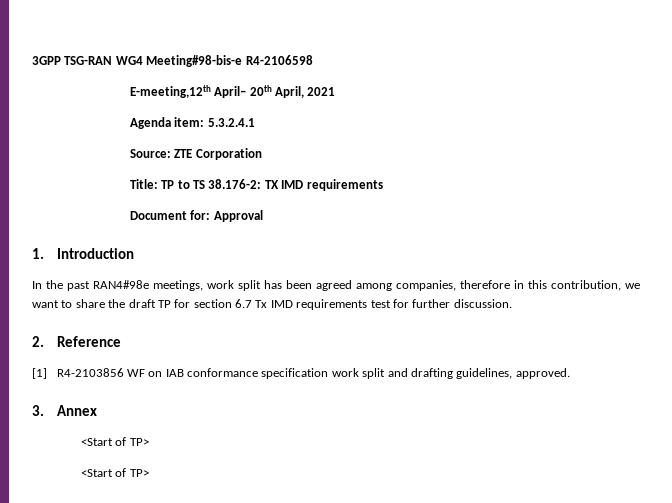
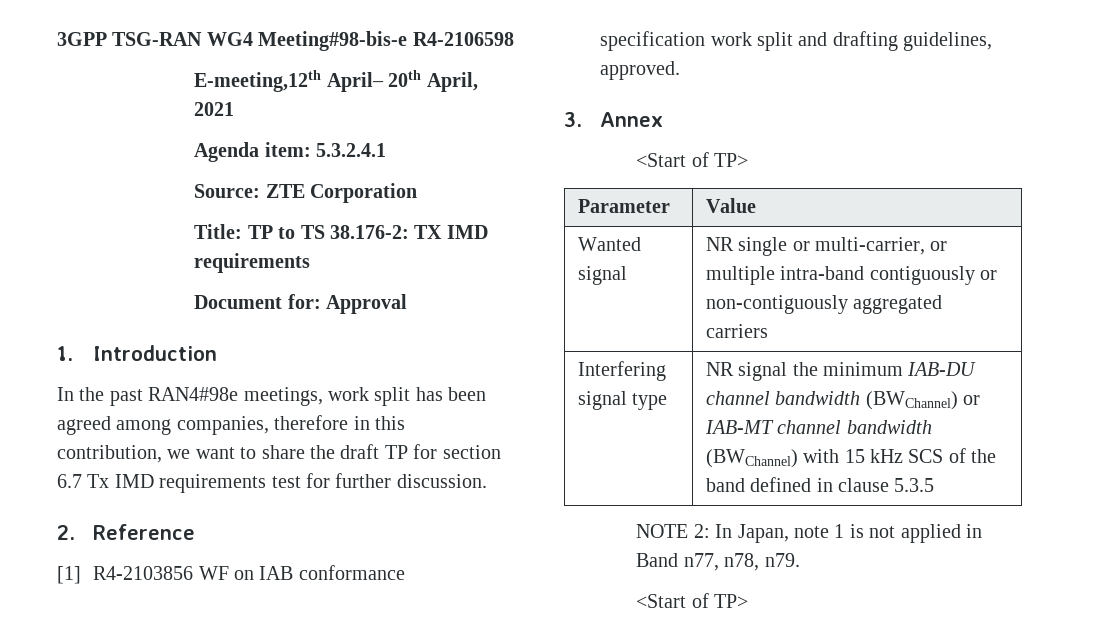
(149, 442) none -> [577,199,670,213] [705,198,756,213] [577,237,641,251] [577,266,627,285] [705,237,948,256] [705,266,997,285] [705,295,943,314] [705,324,768,338] [577,361,666,381] [577,391,668,410] [705,362,977,381] [705,391,980,410] [704,420,932,434] [705,448,997,468] [705,477,935,492] [636,524,982,543] [636,553,800,571] // Parameter | Value // Wanted signal | NR single or multi-carrier, or multiple intra-band contiguously or non-contiguously aggregated carriers // Interfering signal type | NR signal the minimum IAB-DU channel bandwidth (BWChannel) or IAB-MT channel bandwidth (BWChannel) with 15 kHz SCS of the band defined in clause 5.3.5 // NOTE 2: In Japan, note 1 is not applied in Band n77, n78, n79.

